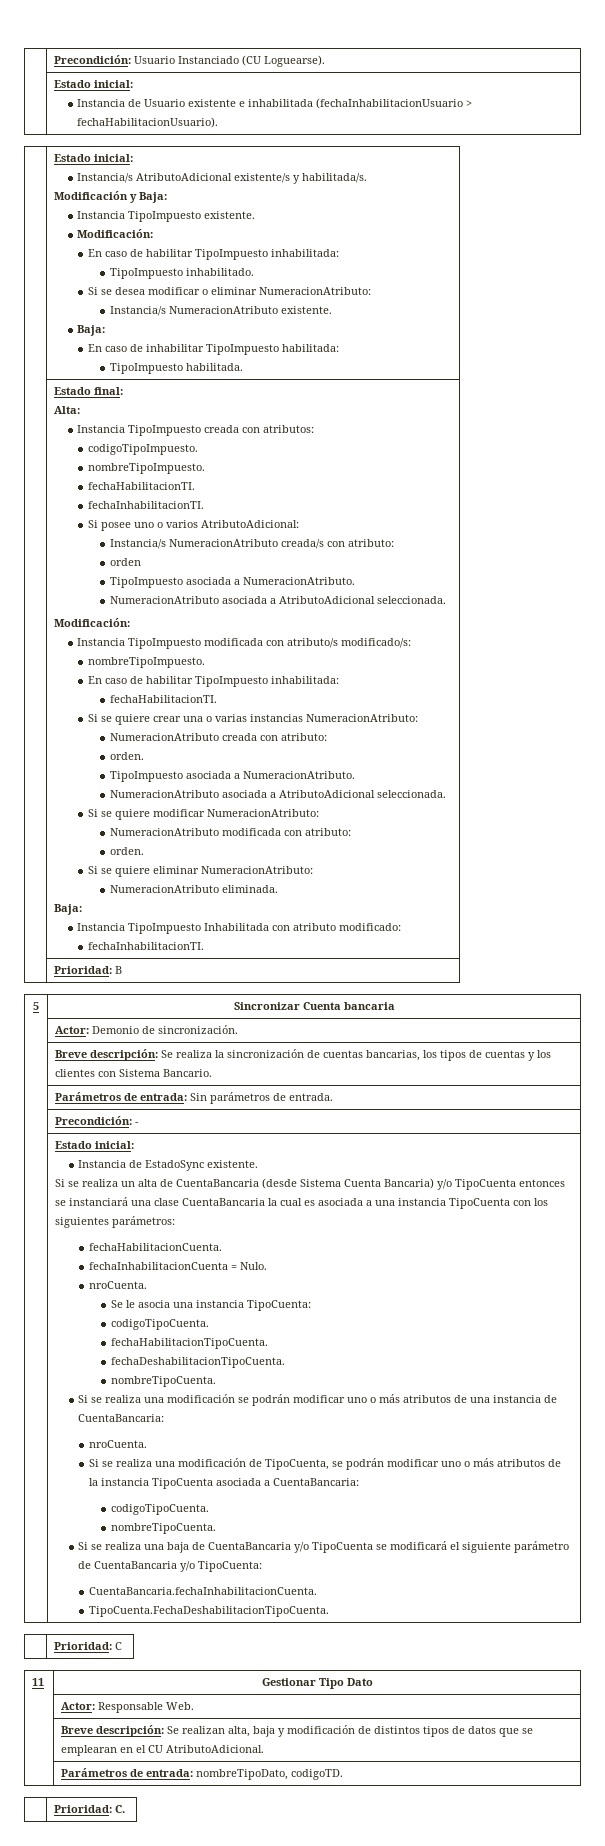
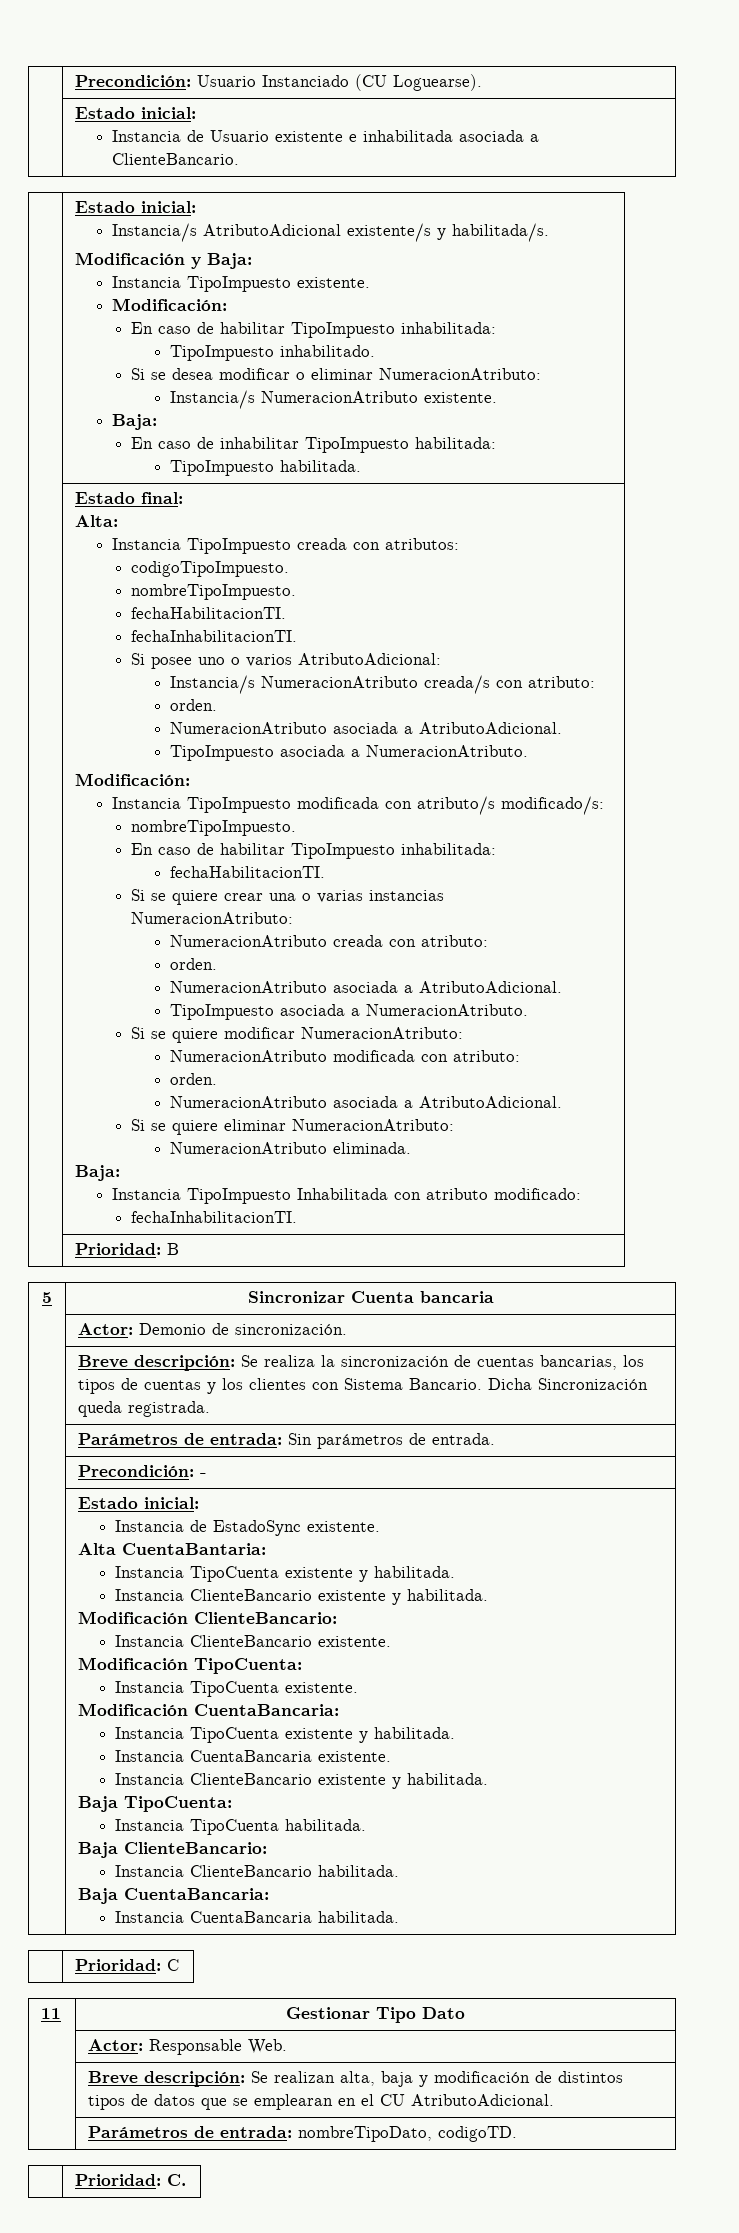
[316,98,473,109] [77,117,219,128] (fechaInhabilitacionUsuario > fechaHabilitacionUsuario). -> [459,130,540,142] [112,153,240,165] asociada a ClienteBancario.
[110,558,142,566] [110,577,356,588] [110,596,447,604] orden // TipoImpuesto asociada a NumeracionAtributo. // NumeracionAtributo asociada a AtributoAdicional seleccionada. -> [169,699,217,711] [169,722,562,734] [169,745,528,761] orden. // NumeracionAtributo asociada a AtributoAdicional. // TipoImpuesto asociada a NumeracionAtributo.
[110,771,356,782] [110,790,447,798] // TipoImpuesto asociada a NumeracionAtributo. // NumeracionAtributo asociada a AtributoAdicional seleccionada. -> [169,981,562,993] [169,1004,528,1020] // NumeracionAtributo asociada a AtributoAdicional. // TipoImpuesto asociada a NumeracionAtributo.
(145, 851) none -> [169,1096,562,1108] // NumeracionAtributo asociada a AtributoAdicional.
(213, 1073) none -> [488,1378,649,1390] [78,1401,211,1417] Dicha Sincronización queda registrada.
[55,1178,566,1190] [55,1197,549,1209] [55,1216,176,1228] [89,1243,223,1251] [89,1262,268,1270] [89,1281,148,1289] [111,1300,312,1311] [111,1319,210,1330] [111,1338,269,1349] [111,1357,286,1368] [111,1376,217,1387] [78,1394,558,1406] [78,1414,165,1422] [89,1440,148,1448] [89,1458,562,1470] [89,1478,360,1489] [111,1504,210,1515] [111,1523,217,1534] [78,1541,570,1553] [78,1561,263,1572] [89,1587,318,1595] [89,1606,330,1617] Si se realiza un alta de CuentaBancaria (desde Sistema Cuenta Bancaria) y/o TipoCuenta entonces se instanciará una clase CuentaBancaria la cual es asociada a una instancia TipoCuenta con los siguientes parámetros: // fechaHabilitacionCuenta. // fechaInhabilitacionCuenta = Nulo. // nroCuenta. // Se le asocia una instancia TipoCuenta: // codigoTipoCuenta. // fechaHabilitacionTipoCuenta. // fechaDeshabilitacionTipoCuenta. // nombreTipoCuenta. // Si se realiza una modificación se podrán modificar uno o más atributos de una instancia de CuentaBancaria: // nroCuenta. // Si se realiza una modificación de TipoCuenta, se podrán modificar uno o más atributos de la instancia TipoCuenta asociada a CuentaBancaria: // codigoTipoCuenta. // nombreTipoCuenta. // Si se realiza una baja de CuentaBancaria y/o TipoCuenta se modificará el siguiente parámetro de CuentaBancaria y/o TipoCuenta: // CuentaBancaria.fechaInhabilitacionCuenta. // TipoCuenta.FechaDeshabilitacionTipoCuenta. -> [78,1543,267,1555] [115,1566,456,1582] [115,1589,489,1605] [78,1611,338,1624] [115,1635,392,1647] [78,1657,303,1674] [115,1681,359,1697] [78,1703,340,1716] [115,1727,456,1743] [115,1750,392,1762] [115,1773,489,1789] [78,1796,233,1812] [115,1819,367,1835] [78,1842,268,1858] [115,1865,400,1877] [78,1888,270,1904] [115,1911,400,1923] Alta CuentaBantaria: // Instancia TipoCuenta existente y habilitada. // Instancia ClienteBancario existente y habilitada. // Modificación ClienteBancario: // Instancia ClienteBancario existente. // Modificación TipoCuenta: // Instancia TipoCuenta existente. // Modificación CuentaBancaria: // Instancia TipoCuenta existente y habilitada. // Instancia CuentaBancaria existente. // Instancia ClienteBancario existente y habilitada. // Baja TipoCuenta: // Instancia TipoCuenta habilitada. // Baja ClienteBancario: // Instancia ClienteBancario habilitada. // Baja CuentaBancaria: // Instancia CuentaBancaria habilitada.

